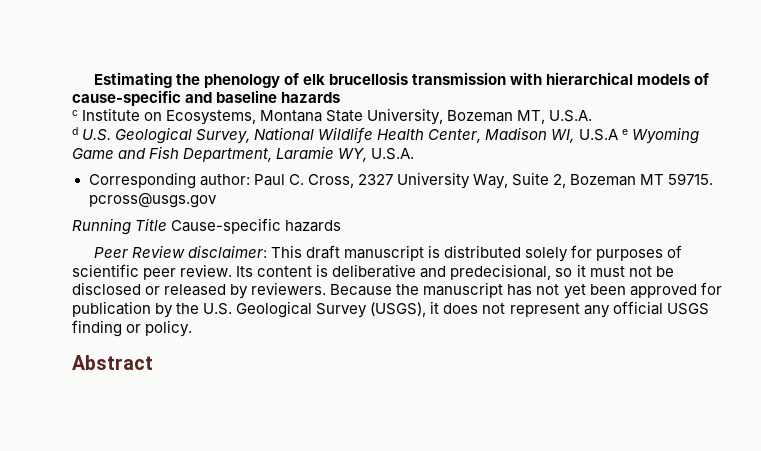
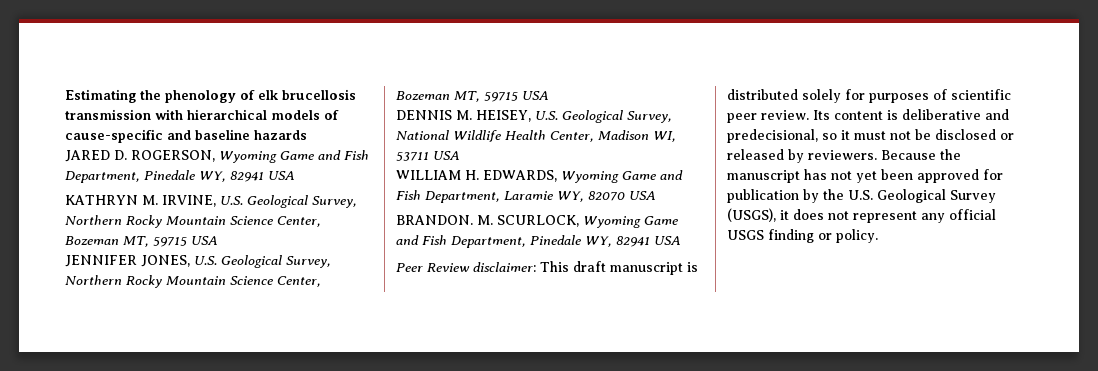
[72,108,593,125] [72,127,78,135] c Institute on Ecosystems, Montana State University, Bozeman MT, U.S.A. // d -> [65,150,369,163] [65,170,295,183] [65,195,357,208] [65,215,321,228] [65,236,218,247] [65,255,331,268] [65,275,321,288] [396,91,549,102] [396,110,531,122] JARED D. ROGERSON, Wyoming Game and Fish Department, Pinedale WY, 82941 USA // KATHRYN M. IRVINE, U.S. Geological Survey, Northern Rocky Mountain Science Center, Bozeman MT, 59715 USA // JENNIFER JONES, U.S. Geological Survey, Northern Rocky Mountain Science Center, Bozeman MT, 59715 USA // DENNIS M. HEISEY,
[578,129,628,141] U.S.A e -> [396,151,460,161] [396,170,557,182] 53711 USA // WILLIAM H. EDWARDS,
[371,148,415,160] [88,172,714,189] [88,193,217,208] [72,218,342,235] U.S.A. // Corresponding author: Paul C. Cross, 2327 University Way, Suite 2, Bozeman MT 59715. pcross@usgs.gov // Running Title Cause-specific hazards -> [588,191,656,201] [396,215,678,228] [396,235,681,248] 82070 USA // BRANDON. M. SCURLOCK, Wyoming Game and Fish Department, Pinedale WY, 82941 USA
[72,355,153,370] // Abstract -> (878, 236) none

